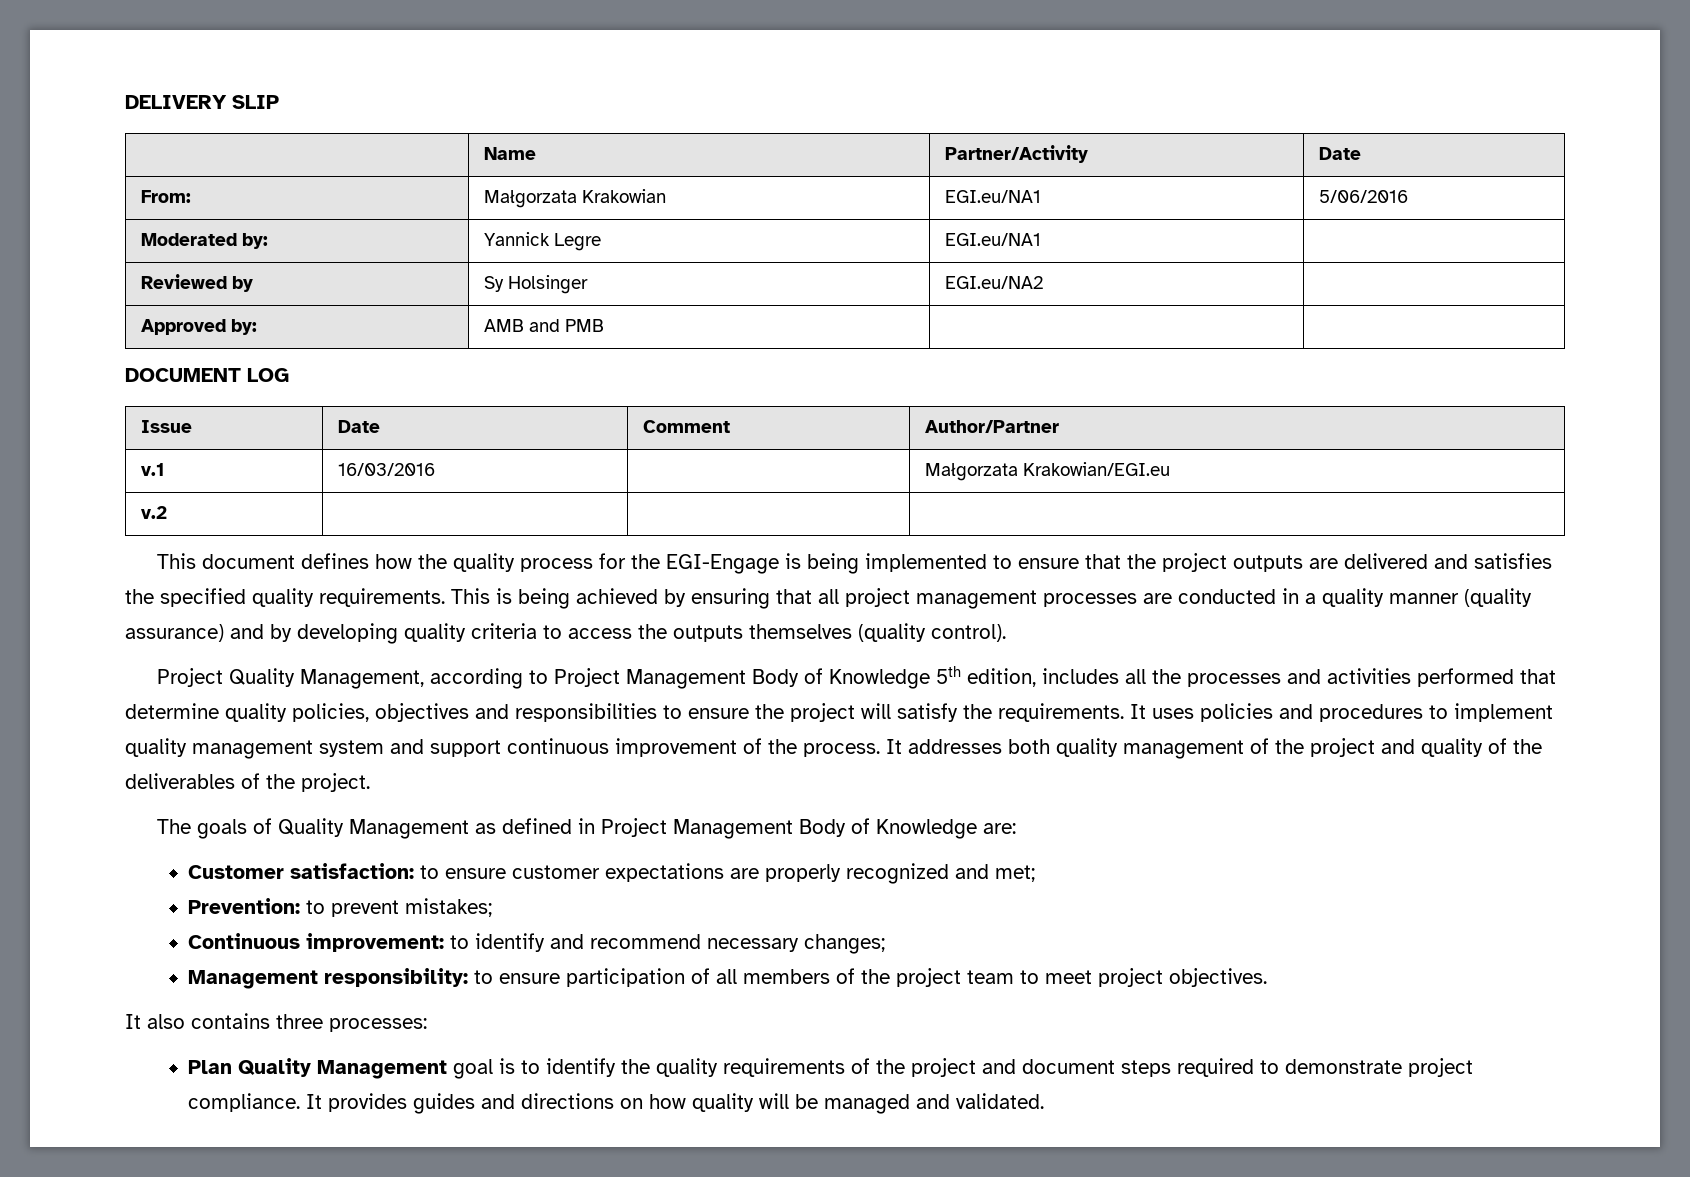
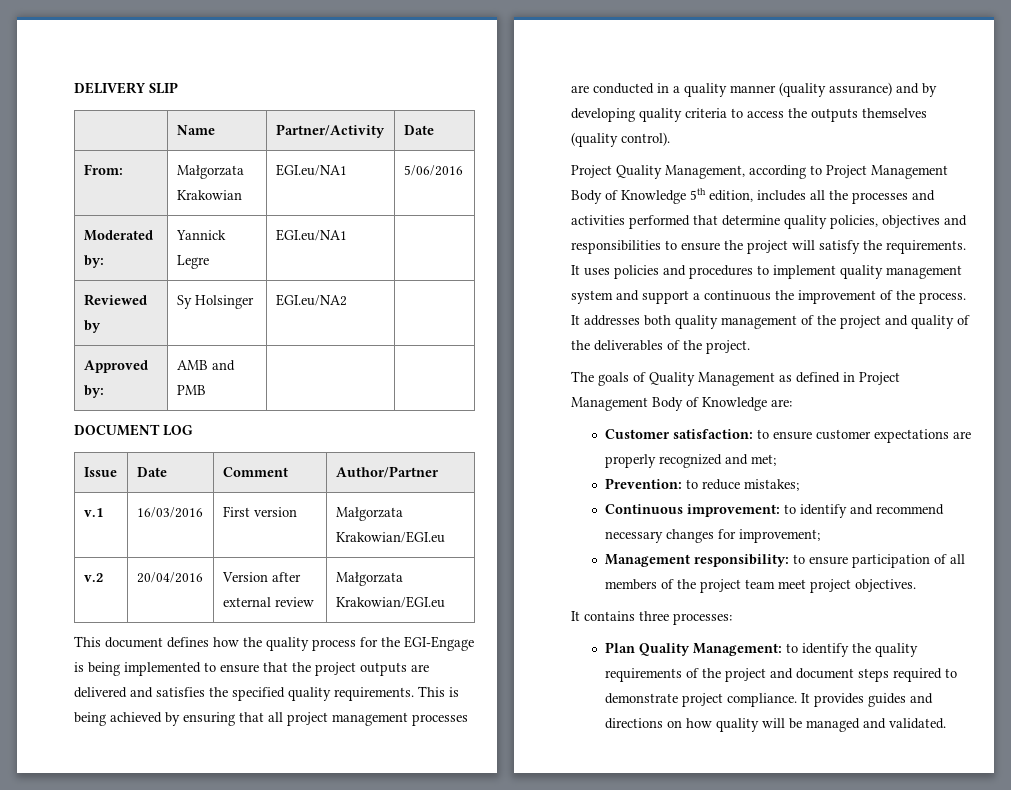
(436, 469) none -> [222,506,297,517] First version
(168, 512) | | -> [136,572,203,583] [221,572,301,582] [222,597,314,607] [335,572,403,586] [335,596,445,608] 20/04/2016 | Version after external review | Małgorzata Krakowian/EGI.eu
[507,738,609,754] continuous -> [693,290,794,301] a continuous the
[331,900,400,917] prevent -> [701,479,740,490] reduce
[804,934,886,954] changes; -> [665,529,820,543] changes for improvement;
[1020,970,1040,984] to -> (775, 584) none
[147,1014,185,1029] also -> (580, 616) none
[317,1058,516,1079] Management goal is -> [692,643,782,656] Management:

